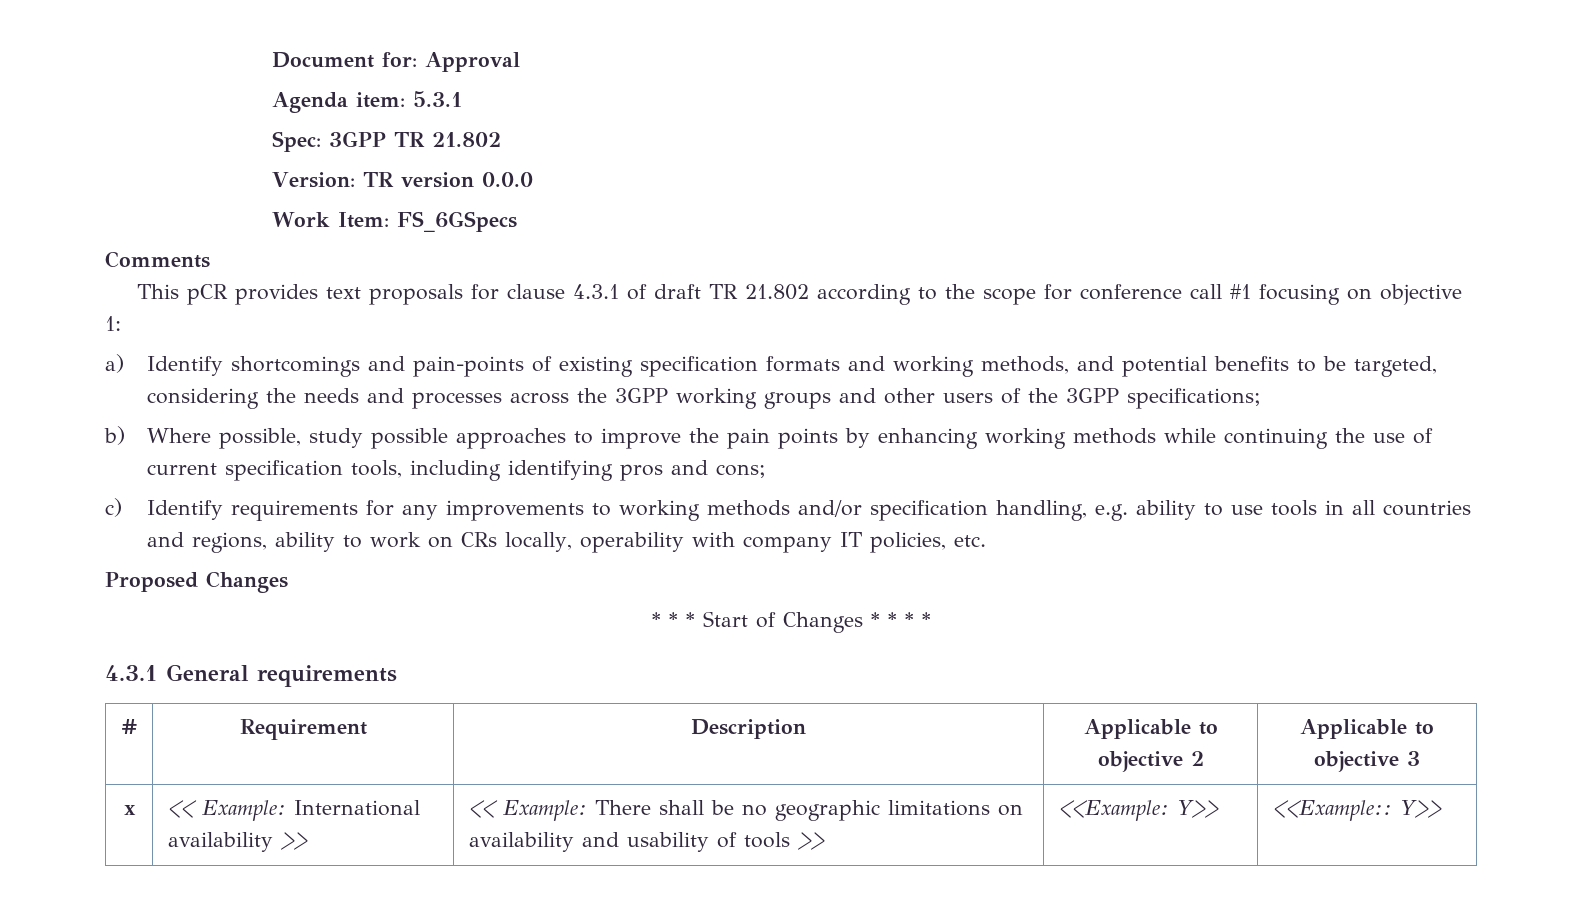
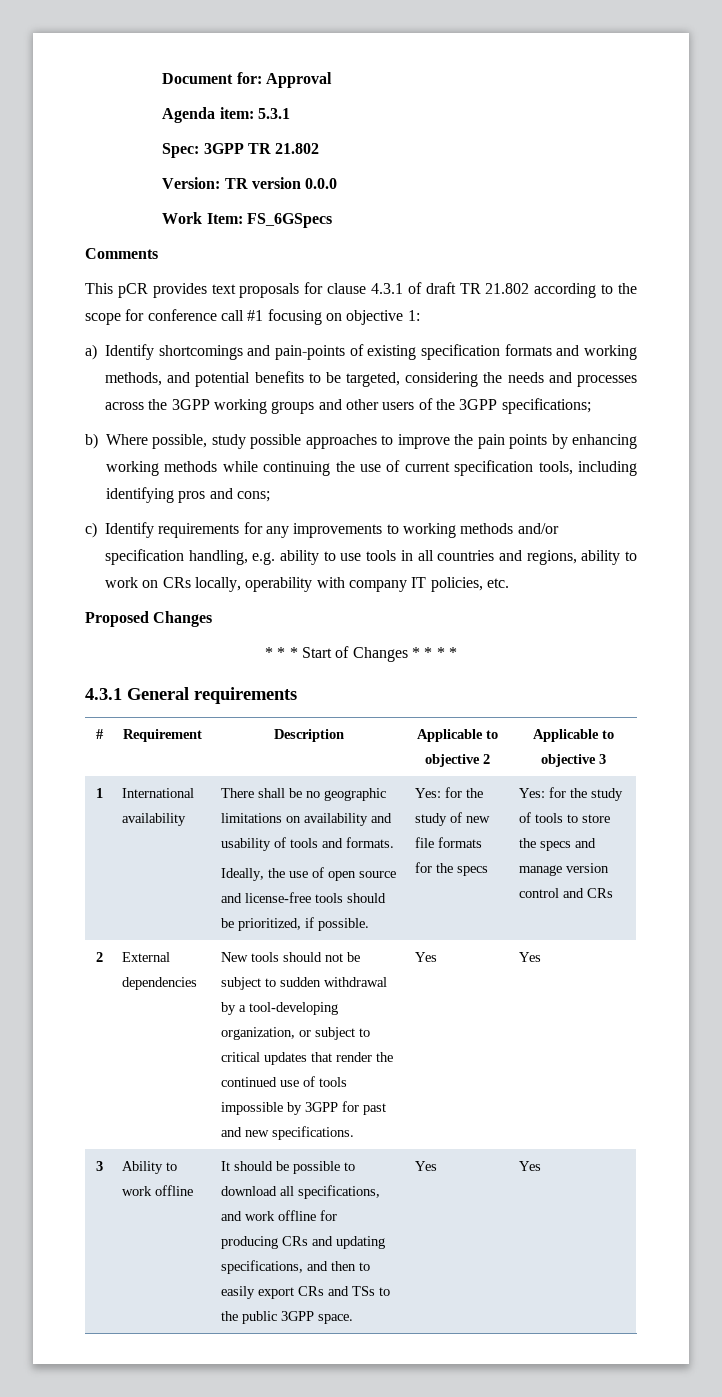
[123,805,136,815] [167,800,286,821] x | << Example: -> [95,788,103,798] 1 |
[280,832,308,850] [468,800,587,821] >> | << Example: -> (186, 819) |
[797,832,825,850] [1058,800,1219,821] [1272,800,1442,821] >> | <<Example: Y>> | <<Example:: Y>> -> [321,837,394,848] [220,867,396,881] [220,892,386,903] [220,917,369,931] [414,787,483,798] [414,812,490,826] [414,837,482,848] [414,862,488,876] [518,787,623,801] [518,812,610,823] [518,838,596,851] [518,863,609,876] [518,888,613,898] [95,952,103,962] [121,952,170,962] [121,977,197,990] [220,952,360,962] [220,977,387,990] [220,1002,338,1015] [220,1027,370,1040] [220,1052,393,1065] [220,1076,347,1087] [220,1101,386,1115] [220,1126,354,1140] [414,952,437,962] [518,952,541,962] [95,1161,103,1171] [121,1161,177,1174] [121,1185,193,1196] [220,1161,355,1174] [220,1185,380,1199] [220,1210,337,1221] [220,1236,385,1249] [220,1260,370,1274] [220,1286,390,1299] [220,1311,353,1324] [414,1161,437,1171] [518,1161,541,1171] and formats. // Ideally, the use of open source and license-free tools should be prioritized, if possible. | Yes: for the study of new file formats for the specs | Yes: for the study of tools to store the specs and manage version control and CRs // 2 | External dependencies | New tools should not be subject to sudden withdrawal by a tool-developing organization, or subject to critical updates that render the continued use of tools impossible by 3GPP for past and new specifications. | Yes | Yes // 3 | Ability to work offline | It should be possible to download all specifications, and work offline for producing CRs and updating specifications, and then to easily export CRs and TSs to the public 3GPP space. | Yes | Yes

